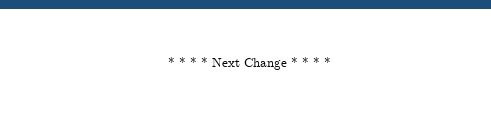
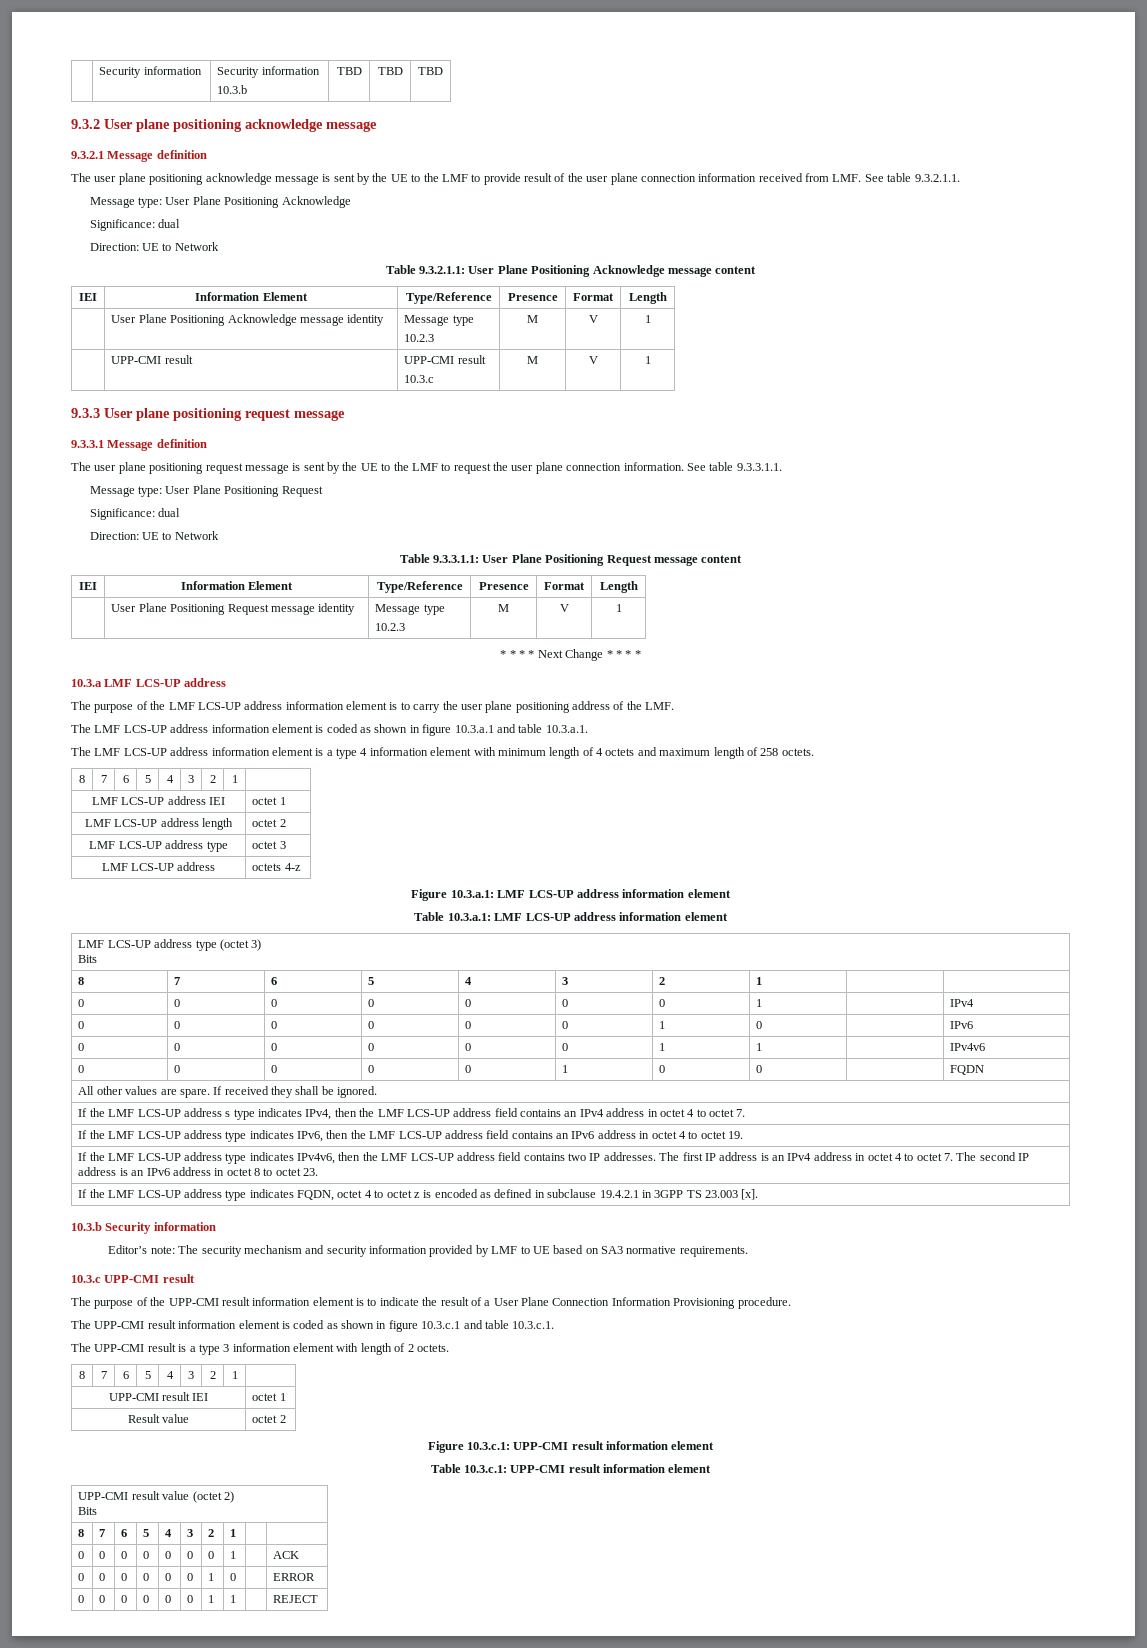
(167, 62) none -> [99,66,202,78] [217,66,320,78] [217,85,248,94] [336,67,362,75] [377,67,403,75] [418,67,443,75] [71,119,377,132] [71,150,207,162] [71,173,960,185] [89,196,351,208] [89,219,181,231] [89,242,219,251] [385,265,757,277] [79,293,97,301] [195,292,308,301] [405,292,492,304] [507,293,558,301] [573,293,614,301] [628,292,667,304] [111,314,385,326] [404,315,474,326] [404,334,435,342] [527,315,538,323] [588,315,598,323] [644,315,651,323] [111,355,193,364] [404,355,486,364] [404,375,435,383] [527,356,538,364] [588,356,598,364] [644,356,651,364] [71,408,345,421] [71,439,207,451] [71,462,782,474] [89,485,323,497] [89,508,181,520] [89,531,219,540] [399,554,743,566] [79,582,97,590] [180,581,294,590] [376,581,463,593] [478,582,529,590] [544,582,585,590] [599,581,638,593] [111,603,356,615] [375,604,445,615] [375,623,406,631] [498,604,509,612] [559,604,569,612] [615,604,622,612] | Security information | Security information // 10.3.b | TBD | TBD | TBD // 9.3.2 User plane positioning acknowledge message // 9.3.2.1 Message definition // The user plane positioning acknowledge message is sent by the UE to the LMF to provide result of the user plane connection information received from LMF. See table 9.3.2.1.1. // Message type: User Plane Positioning Acknowledge // Significance: dual // Direction: UE to Network // Table 9.3.2.1.1: User Plane Positioning Acknowledge message content // IEI | Information Element | Type/Reference | Presence | Format | Length // | User Plane Positioning Acknowledge message identity | Message type // 10.2.3 | M | V | 1 // | UPP-CMI result | UPP-CMI result // 10.3.c | M | V | 1 // 9.3.3 User plane positioning request message // 9.3.3.1 Message definition // The user plane positioning request message is sent by the UE to the LMF to request the user plane connection information. See table 9.3.3.1.1. // Message type: User Plane Positioning Request // Significance: dual // Direction: UE to Network // Table 9.3.3.1.1: User Plane Positioning Request message content // IEI | Information Element | Type/Reference | Presence | Format | Length // | User Plane Positioning Request message identity | Message type // 10.2.3 | M | V | 1 //
(331, 62) none -> [71,678,227,687] [71,701,675,713] [71,724,588,736] [71,747,814,759] [79,775,85,783] [100,775,107,783] [122,775,129,783] [144,775,151,783] [166,775,174,783] [188,775,194,783] [209,775,216,783] [231,775,238,783] [91,796,226,805] [252,797,286,805] [84,818,234,830] [252,819,286,827] [89,840,228,852] [252,841,286,849] [101,862,216,871] [252,863,301,871] [411,889,731,901] [414,912,728,921] [78,939,262,951] [78,955,98,963] [78,977,85,985] [174,977,181,985] [271,977,278,985] [368,977,375,985] [465,977,473,985] [562,977,569,985] [659,977,666,985] [756,977,763,985] [78,999,85,1007] [174,999,181,1007] [271,999,278,1007] [368,999,375,1007] [465,999,472,1007] [562,999,569,1007] [659,999,666,1007] [756,999,763,1007] [950,999,975,1007] [78,1021,85,1029] [174,1021,181,1029] [271,1021,278,1029] [368,1021,375,1029] [465,1021,472,1029] [562,1021,569,1029] [659,1021,666,1029] [756,1021,763,1029] [950,1021,974,1029] [78,1043,85,1051] [174,1043,181,1051] [271,1043,278,1051] [368,1043,375,1051] [465,1043,472,1051] [562,1043,569,1051] [659,1043,666,1051] [756,1043,763,1051] [950,1043,986,1051] [78,1065,85,1073] [174,1065,181,1073] [271,1065,278,1073] [368,1065,375,1073] [465,1065,472,1073] [562,1065,569,1073] [659,1065,666,1073] [756,1065,763,1073] [950,1065,985,1075] [78,1086,378,1098] [78,1108,746,1120] [78,1130,744,1142] [78,1152,1030,1164] [78,1167,319,1176] [78,1189,759,1201] [71,1222,216,1234] [108,1245,748,1257] [71,1274,195,1283] [71,1297,791,1309] [71,1320,555,1332] [71,1343,449,1355] [79,1371,85,1379] [100,1371,107,1379] [122,1371,129,1379] [144,1371,151,1379] [166,1371,174,1379] [188,1371,194,1379] [209,1371,216,1379] [231,1371,238,1379] [108,1392,209,1401] [252,1393,286,1401] [127,1414,190,1423] [252,1415,286,1423] [427,1441,715,1453] [430,1464,712,1473] [78,1491,234,1503] [78,1507,98,1515] [78,1529,85,1537] [99,1529,106,1537] [121,1529,128,1537] [143,1529,150,1537] [165,1529,173,1537] [187,1529,194,1537] [208,1529,215,1537] [230,1529,237,1537] [78,1551,85,1559] [99,1551,106,1559] [121,1551,128,1559] [143,1551,150,1559] [165,1551,172,1559] [187,1551,194,1559] [208,1551,215,1559] [230,1551,237,1559] [273,1551,300,1559] [78,1573,85,1581] [99,1573,106,1581] [121,1573,128,1581] [143,1573,150,1581] [165,1573,172,1581] [187,1573,194,1581] [208,1573,215,1581] [230,1573,237,1581] [273,1573,316,1581] [78,1595,85,1603] [99,1595,106,1603] [121,1595,128,1603] [143,1595,150,1603] [165,1595,172,1603] [187,1595,194,1603] [208,1595,215,1603] [230,1595,237,1603] [273,1595,319,1603] // 10.3.a LMF LCS-UP address // The purpose of the LMF LCS-UP address information element is to carry the user plane positioning address of the LMF. // The LMF LCS-UP address information element is coded as shown in figure 10.3.a.1 and table 10.3.a.1. // The LMF LCS-UP address information element is a type 4 information element with minimum length of 4 octets and maximum length of 258 octets. // 8 | 7 | 6 | 5 | 4 | 3 | 2 | 1 | // LMF LCS-UP address IEI | octet 1 // LMF LCS-UP address length | octet 2 // LMF LCS-UP address type | octet 3 // LMF LCS-UP address | octets 4-z // Figure 10.3.a.1: LMF LCS-UP address information element // Table 10.3.a.1: LMF LCS-UP address information element // LMF LCS-UP address type (octet 3) // Bits // 8 | 7 | 6 | 5 | 4 | 3 | 2 | 1 | | // 0 | 0 | 0 | 0 | 0 | 0 | 0 | 1 | | IPv4 // 0 | 0 | 0 | 0 | 0 | 0 | 1 | 0 | | IPv6 // 0 | 0 | 0 | 0 | 0 | 0 | 1 | 1 | | IPv4v6 // 0 | 0 | 0 | 0 | 0 | 1 | 0 | 0 | | FQDN // All other values are spare. If received they shall be ignored. // If the LMF LCS-UP address s type indicates IPv4, then the LMF LCS-UP address field contains an IPv4 address in octet 4 to octet 7. // If the LMF LCS-UP address type indicates IPv6, then the LMF LCS-UP address field contains an IPv6 address in octet 4 to octet 19. // If the LMF LCS-UP address type indicates IPv4v6, then the LMF LCS-UP address field contains two IP addresses. The first IP address is an IPv4 address in octet 4 to octet 7. The second IP address is an IPv6 address in octet 8 to octet 23. // If the LMF LCS-UP address type indicates FQDN, octet 4 to octet z is encoded as defined in subclause 19.4.2.1 in 3GPP TS 23.003 [x]. // 10.3.b Security information // Editor’s note: The security mechanism and security information provided by LMF to UE based on SA3 normative requirements. // 10.3.c UPP-CMI result // The purpose of the UPP-CMI result information element is to indicate the result of a User Plane Connection Information Provisioning procedure. // The UPP-CMI result information element is coded as shown in figure 10.3.c.1 and table 10.3.c.1. // The UPP-CMI result is a type 3 information element with length of 2 octets. // 8 | 7 | 6 | 5 | 4 | 3 | 2 | 1 | // UPP-CMI result IEI | octet 1 // Result value | octet 2 // Figure 10.3.c.1: UPP-CMI result information element // Table 10.3.c.1: UPP-CMI result information element // UPP-CMI result value (octet 2) // Bits // 8 | 7 | 6 | 5 | 4 | 3 | 2 | 1 | | // 0 | 0 | 0 | 0 | 0 | 0 | 0 | 1 | | ACK // 0 | 0 | 0 | 0 | 0 | 0 | 1 | 0 | | ERROR // 0 | 0 | 0 | 0 | 0 | 0 | 1 | 1 | | REJECT

